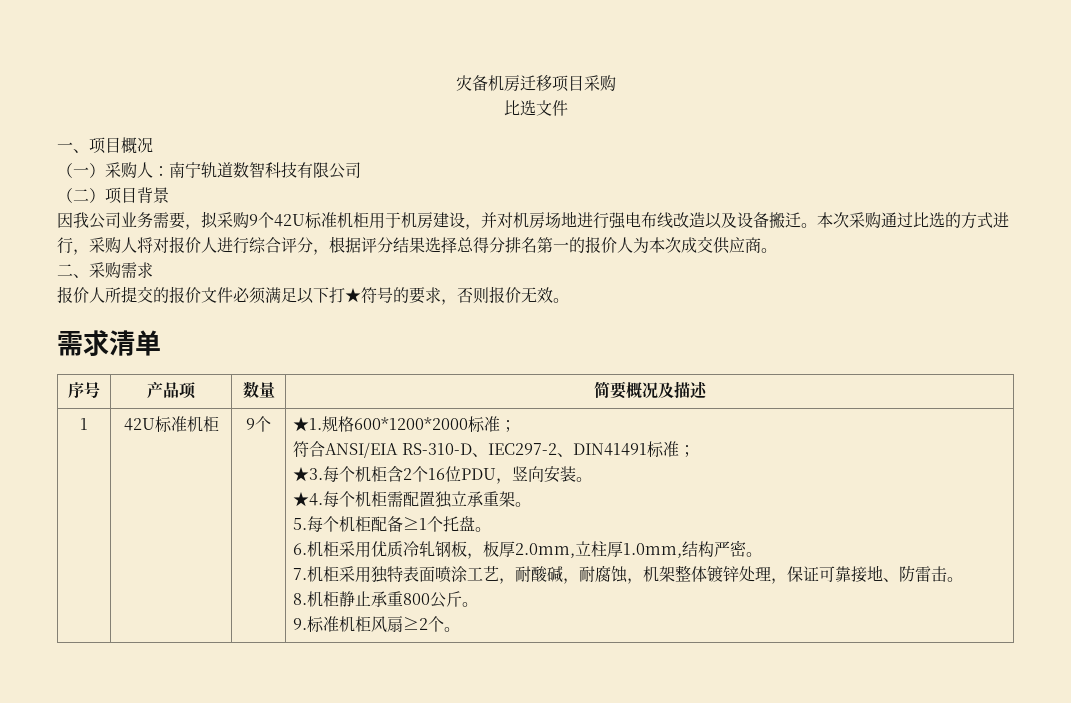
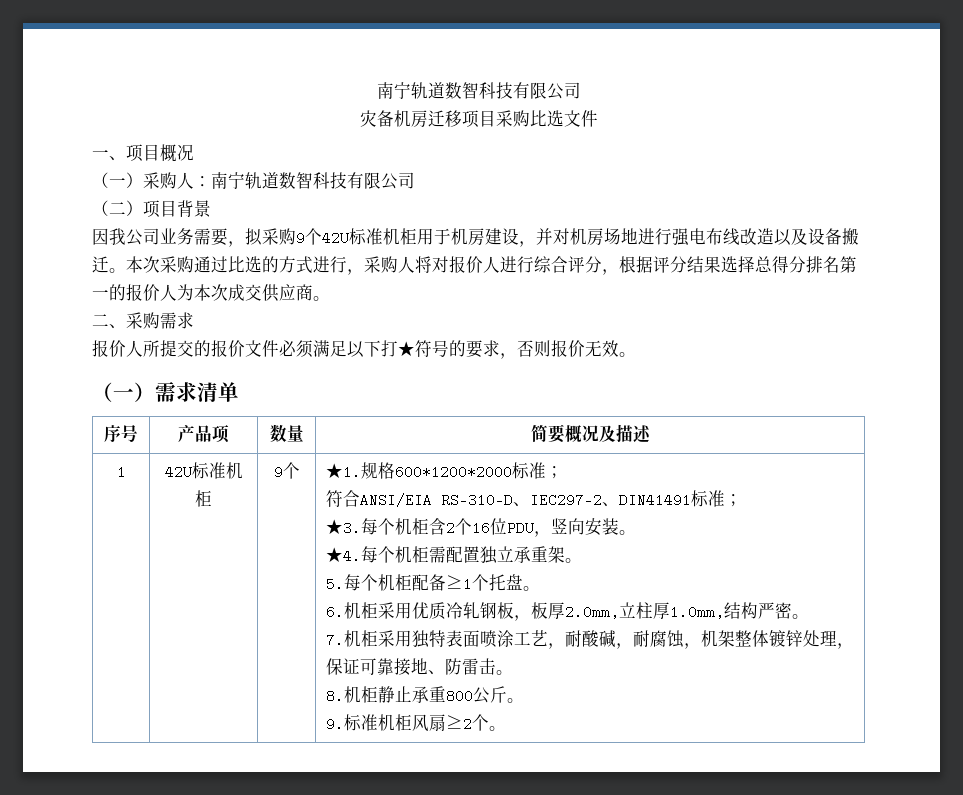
(455, 83) none -> [376,82,581,100] 南宁轨道数智科技有限公司 //
(616, 83) // -> (530, 118) none
(569, 300) none -> [92,382,155,402] （一）

